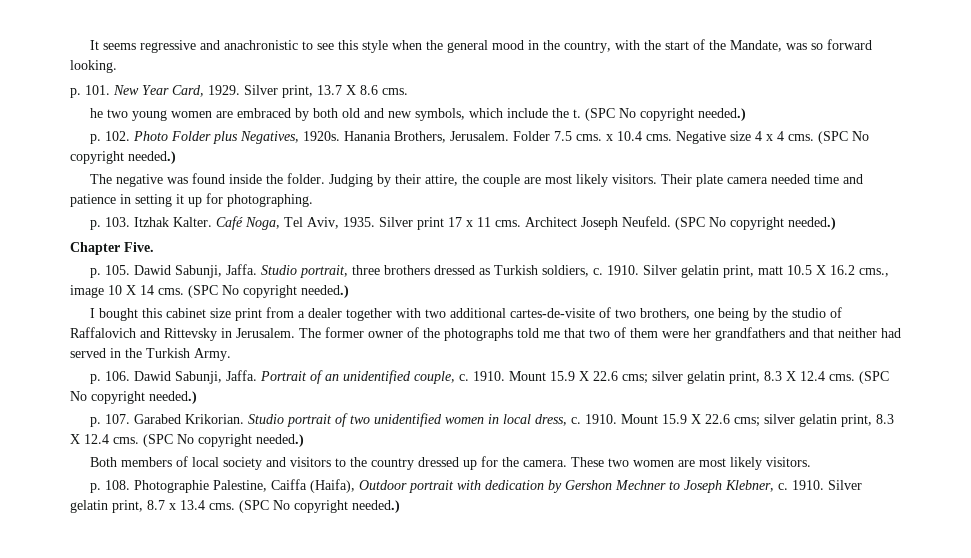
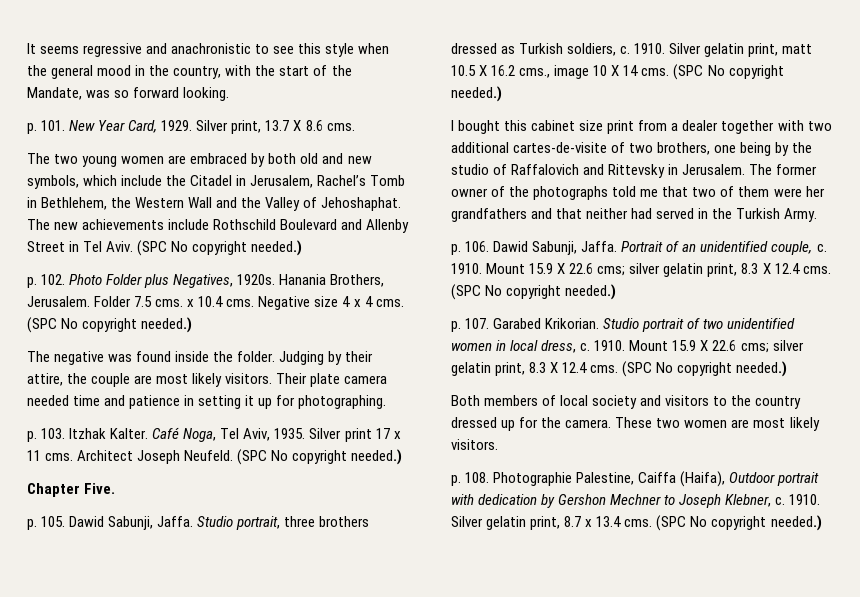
[89,108,103,118] he -> [27,153,50,164] The
[572,109,581,118] t. -> [190,175,406,188] [27,197,402,211] [27,219,410,233] [27,241,134,252] Citadel in Jerusalem, Rachel’s Tomb in Bethlehem, the Western Wall and the Valley of Jehoshaphat. The new achievements include Rothschild Boulevard and Allenby Street in Tel Aviv.

